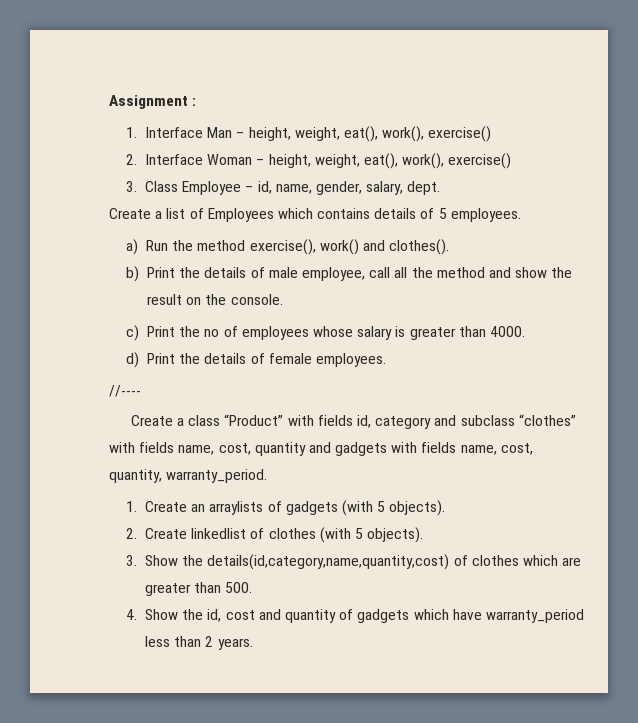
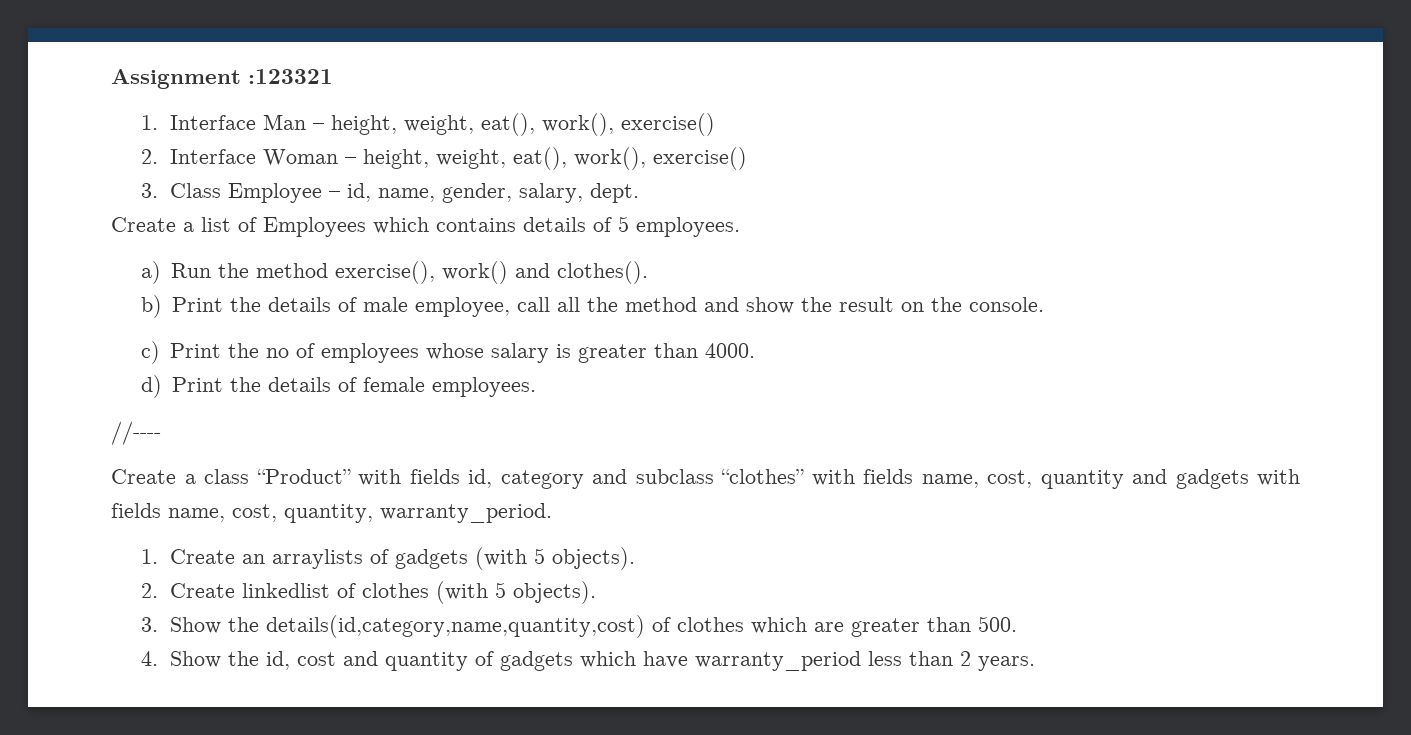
[192,98,197,106] : -> [248,69,333,84] :123321

